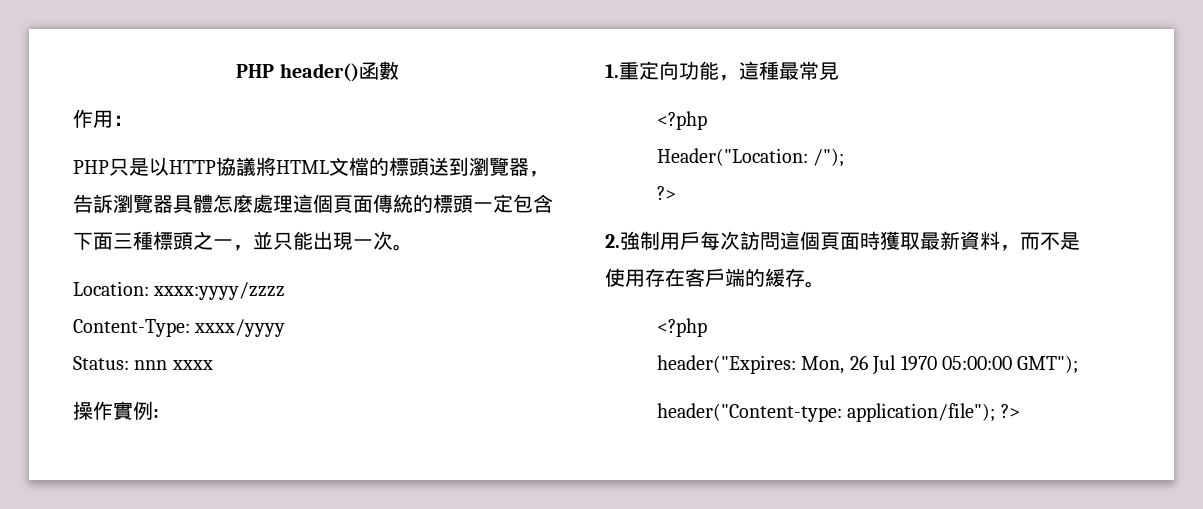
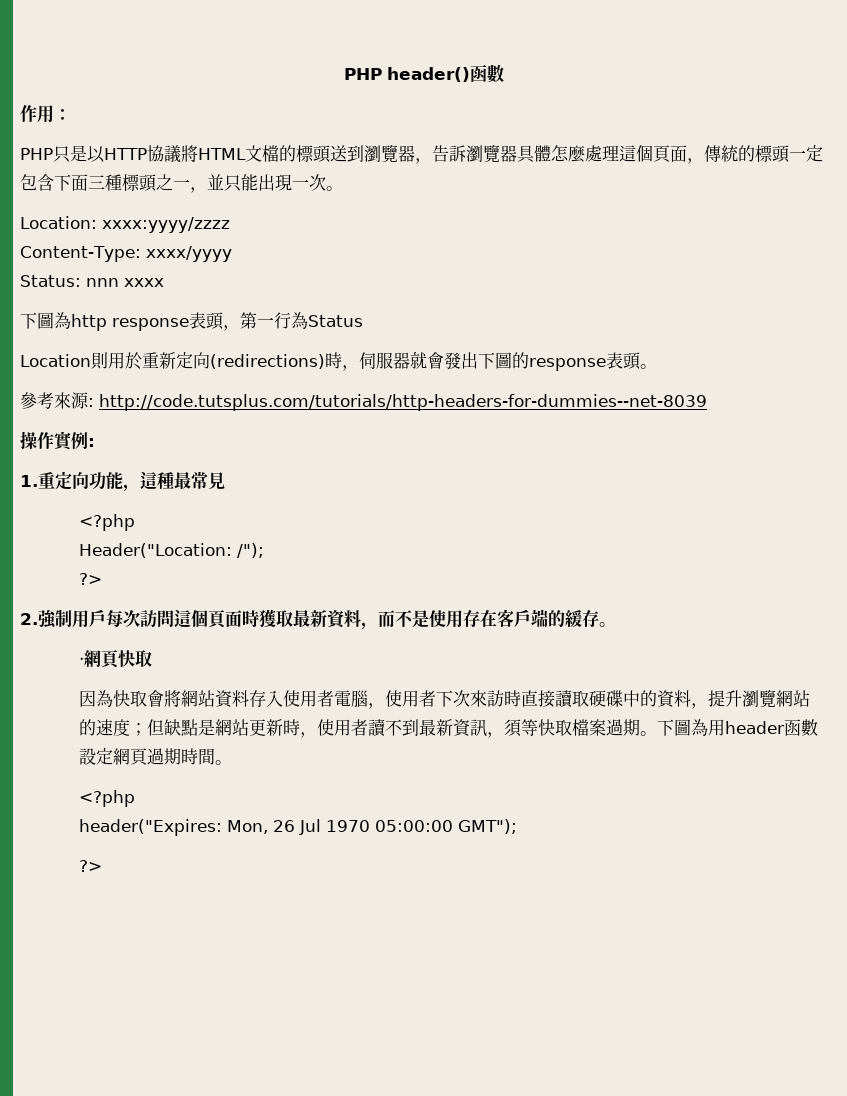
(373, 204) none -> [687,158,704,164] ，
(213, 365) none -> [20,312,363,331] [20,351,657,371] [20,392,707,411] // 下圖為http response表頭，第一行為Status // Location則用於重新定向(redirections)時，伺服器就會發出下圖的response表頭。 // 參考來源: http://code.tutsplus.com/tutorials/http-headers-for-dummies--net-8039
(825, 284) none -> [79,650,153,669] [79,690,811,709] [79,719,819,738] [79,748,233,766] // ‧網頁快取 // 因為快取會將網站資料存入使用者電腦，使用者下次來訪時直接讀取硬碟中的資料，提升瀏覽網站的速度；但缺點是網站更新時，使用者讀不到最新資訊，須等快取檔案過期。下圖為用header函數設定網頁過期時間。
[657,403,996,422] header("Content-type: application/file"); -> (518, 826) none

